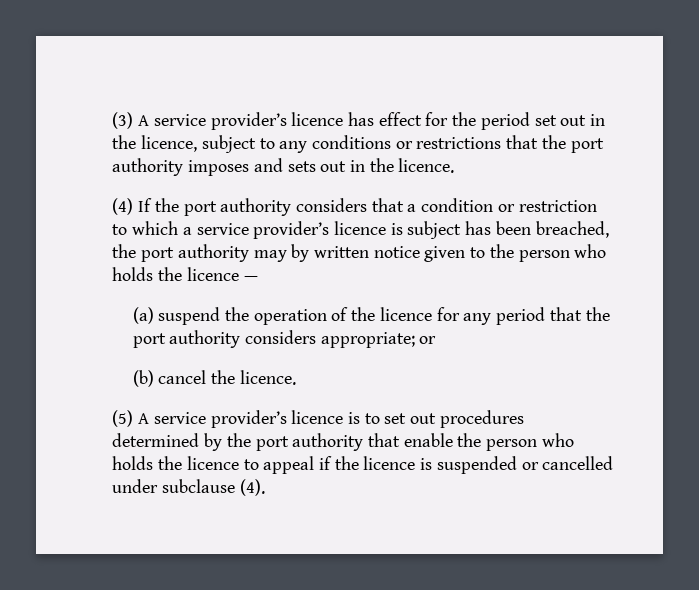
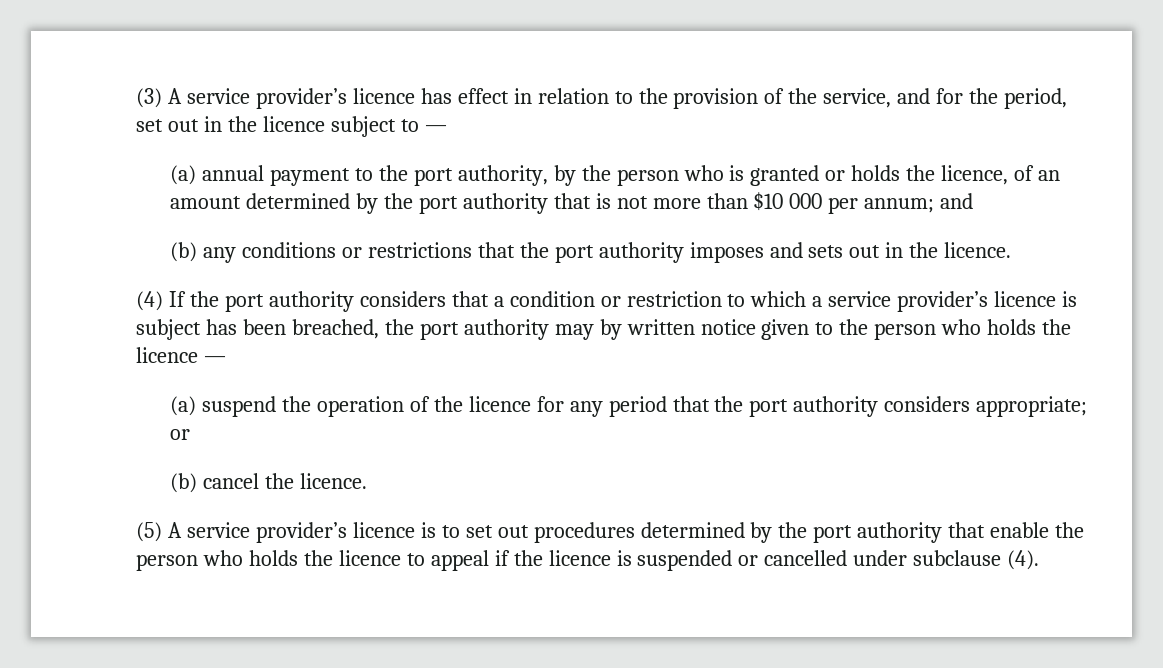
(422, 119) none -> [513,88,931,109] in relation to the provision of the service, and
[480,112,530,130] period -> [1004,88,1068,109] period,
[141,135,198,152] licence, -> [262,116,325,132] licence
(275, 143) none -> [424,125,447,132] [170,165,1061,186] [170,192,974,214] [170,242,198,262] — // (a) annual payment to the port authority, by the person who is granted or holds the licence, of an amount determined by the port authority that is not more than $10 000 per annum; and // (b)

